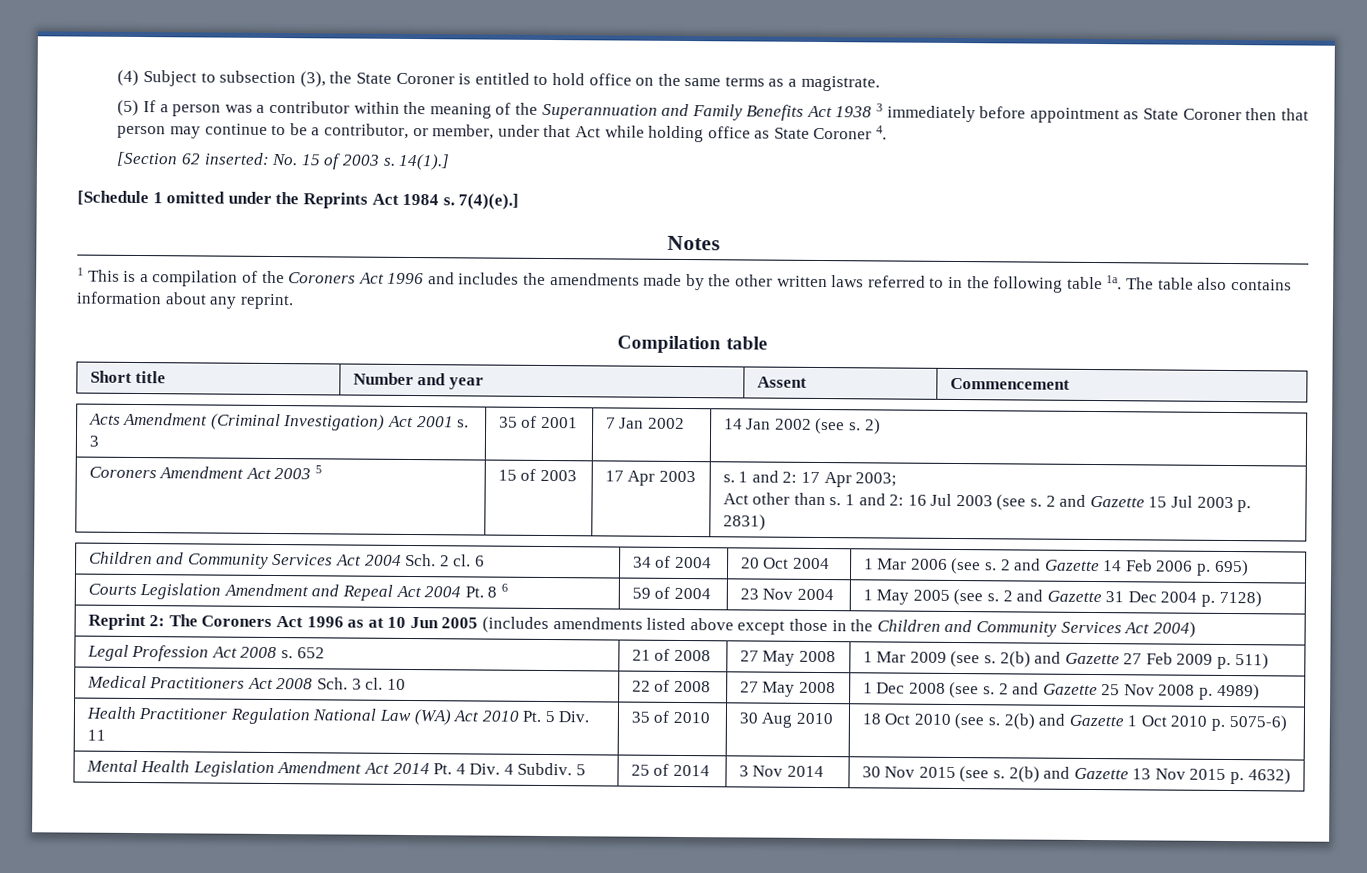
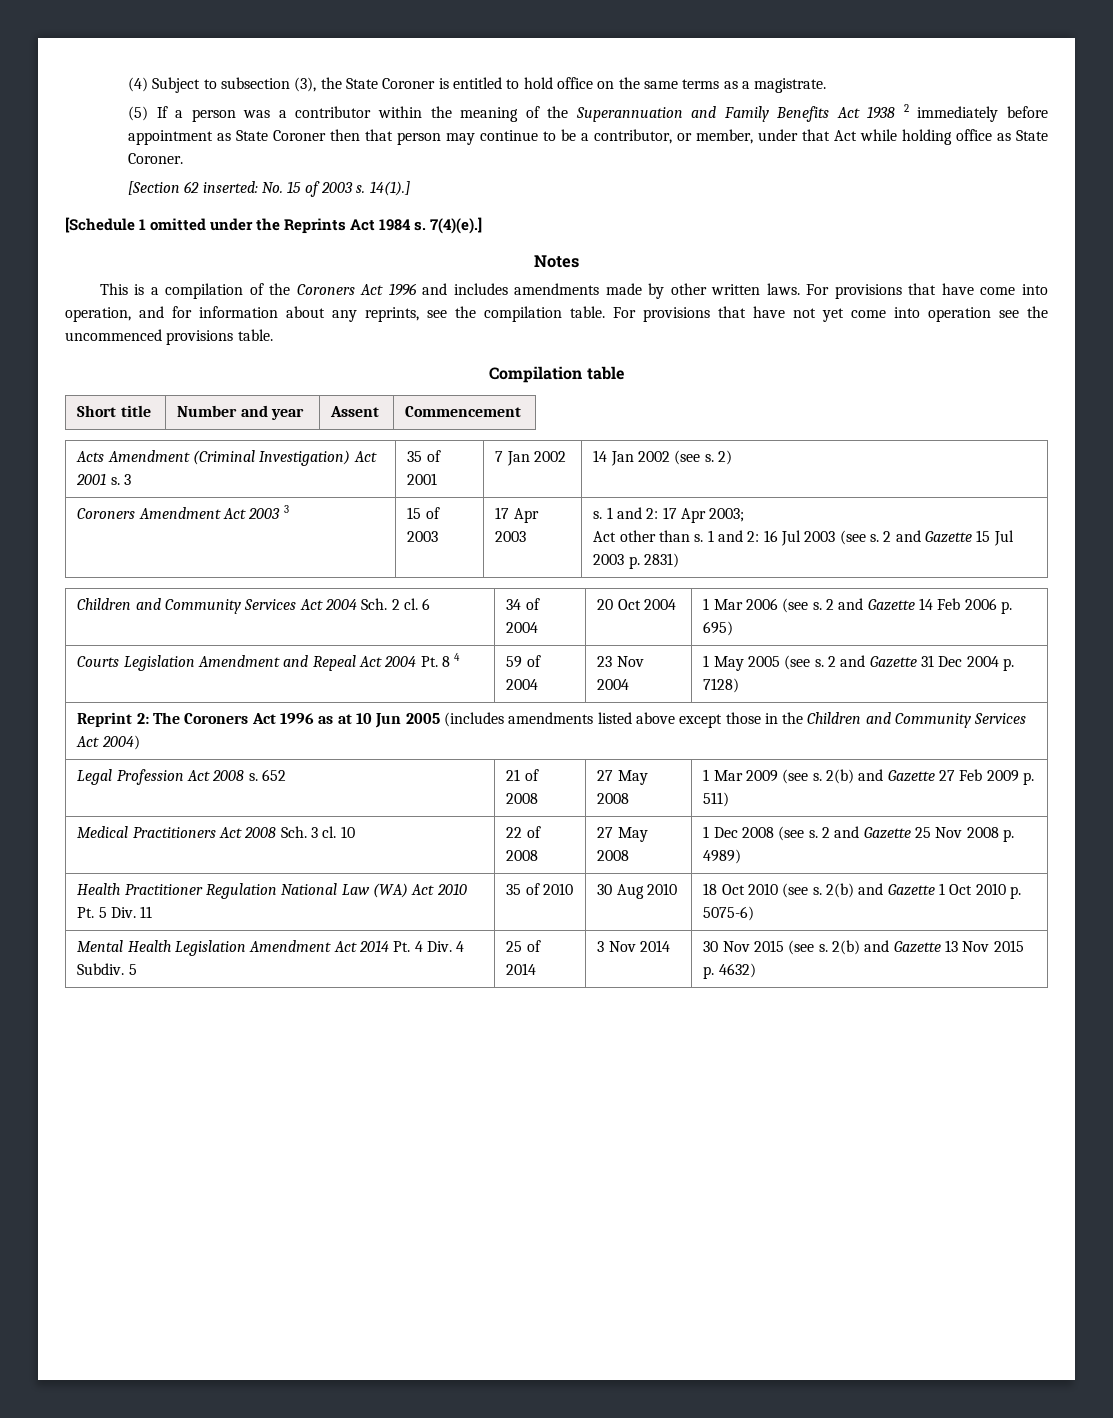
[876,103,884,112] 3 -> [903,104,909,112] 2
[813,125,888,140] Coroner 4. -> [128,153,184,164] Coroner.
[77,267,84,276] 1 -> (579, 261) none
[523,272,547,285] the -> (508, 289) none
[708,274,732,287] the -> (665, 291) none
[831,275,1292,293] [76,291,294,310] laws referred to in the following table 1a. The table also contains information about any reprint. -> [766,283,1048,299] [65,306,1048,322] [65,329,273,345] laws. For provisions that have come into operation, and for information about any reprints, see the compilation table. For provisions that have not yet come into operation see the uncommenced provisions table.
[314,465,322,474] 5 -> [283,505,289,513] 3
[500,583,508,592] 6 -> [454,653,461,661] 4

